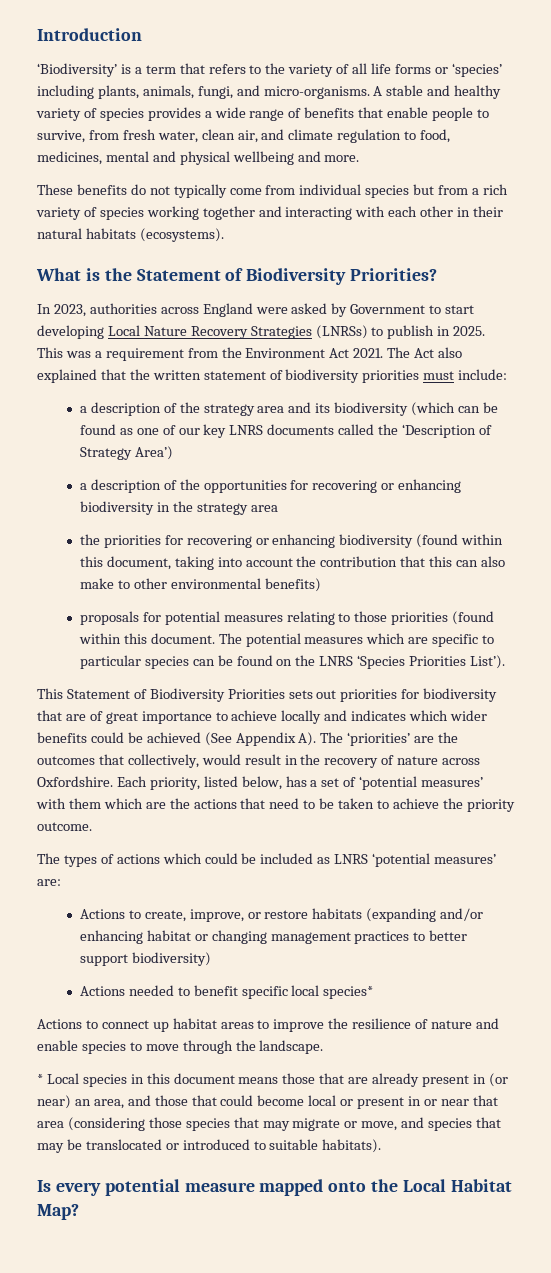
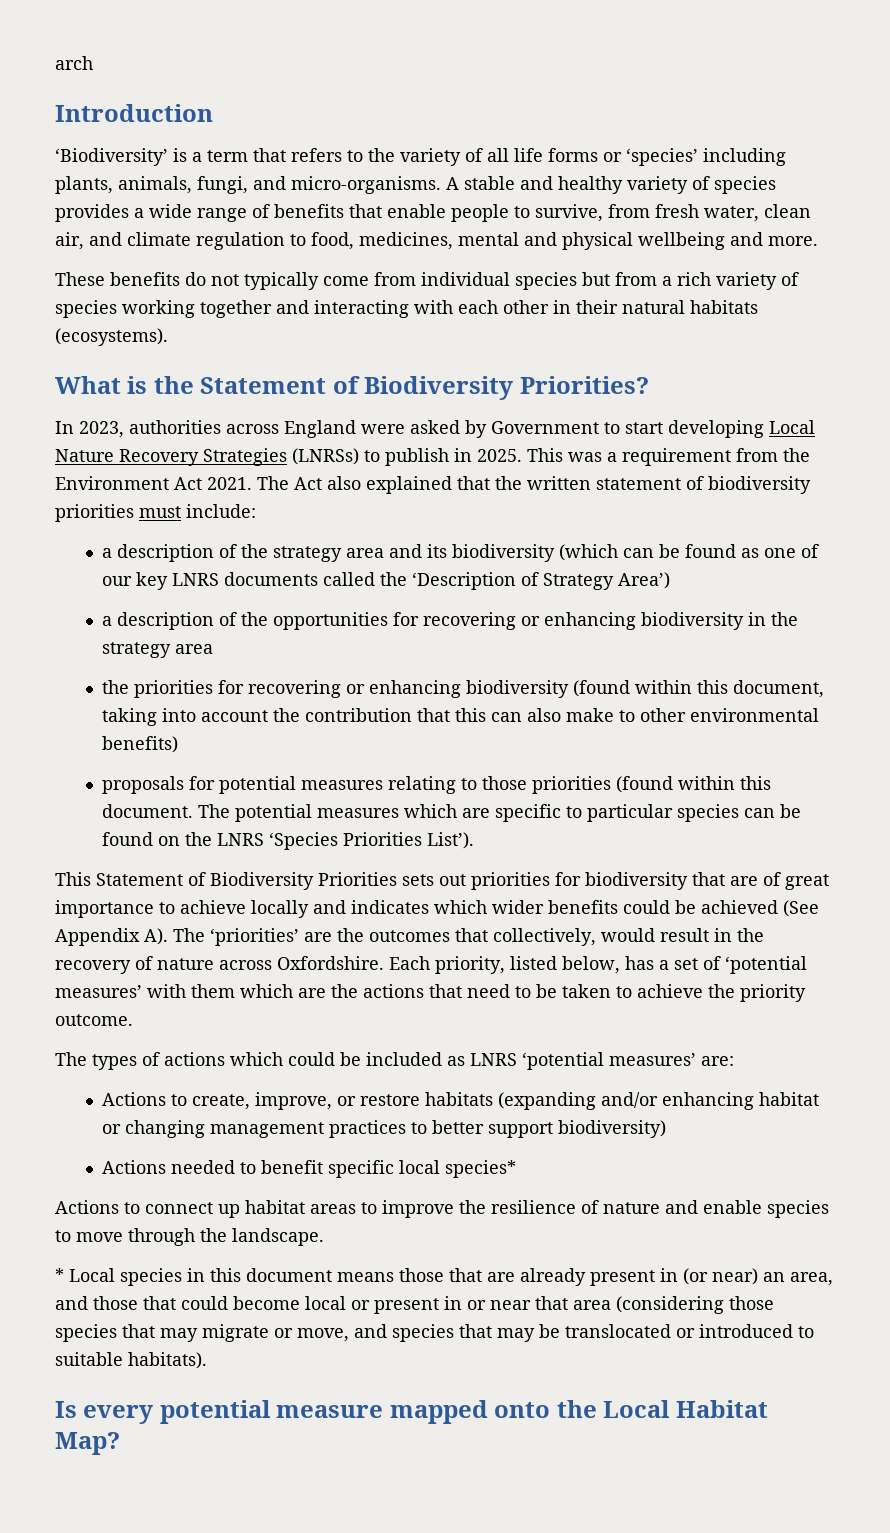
(37, 34) none -> [55,56,93,70] arch //

